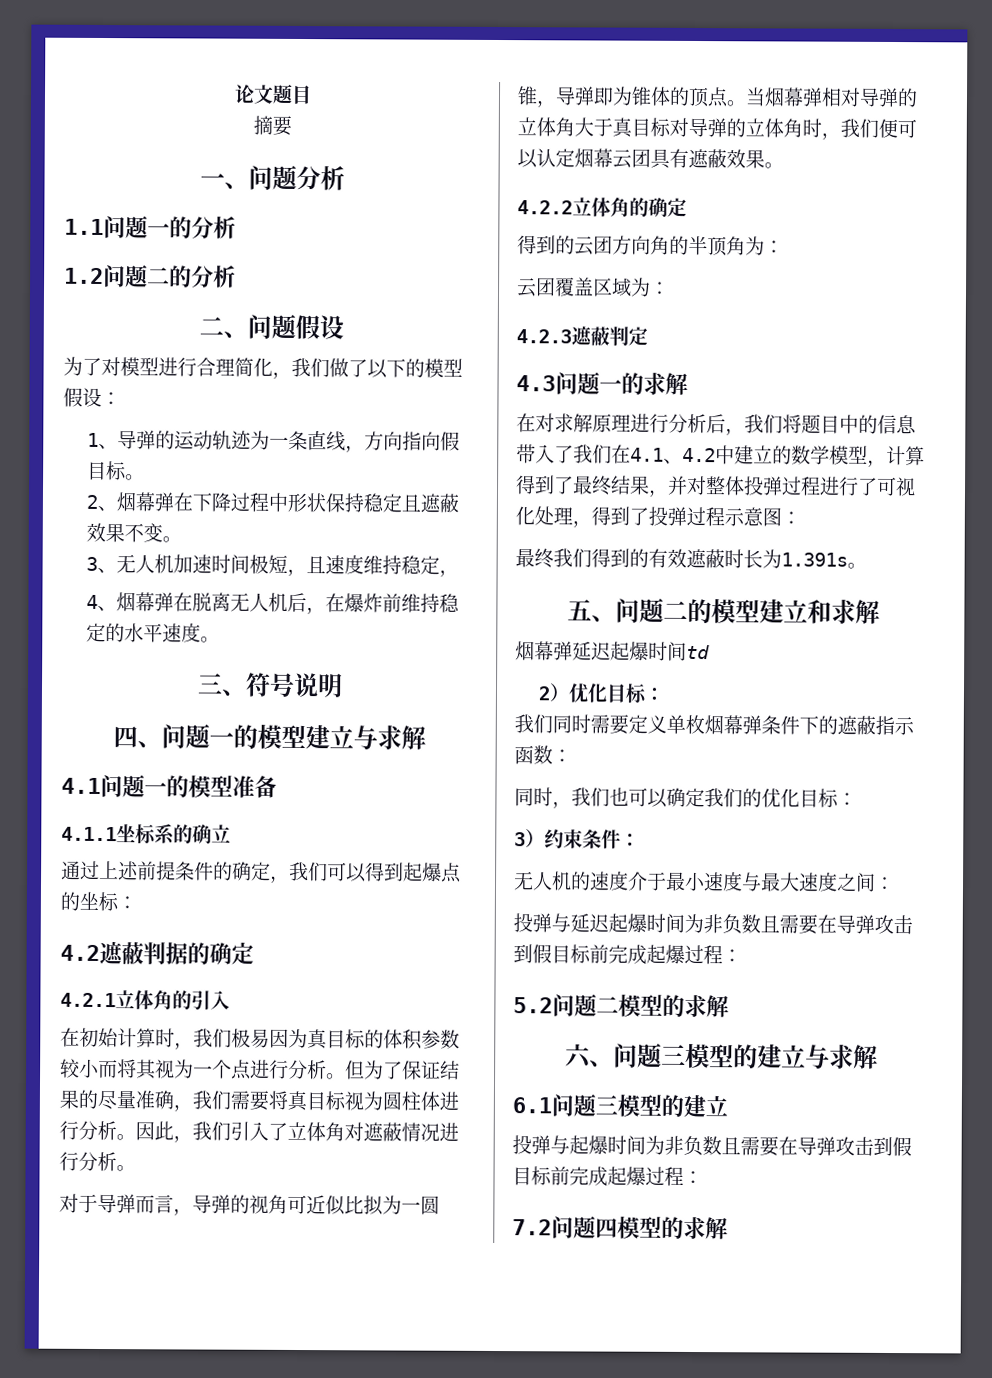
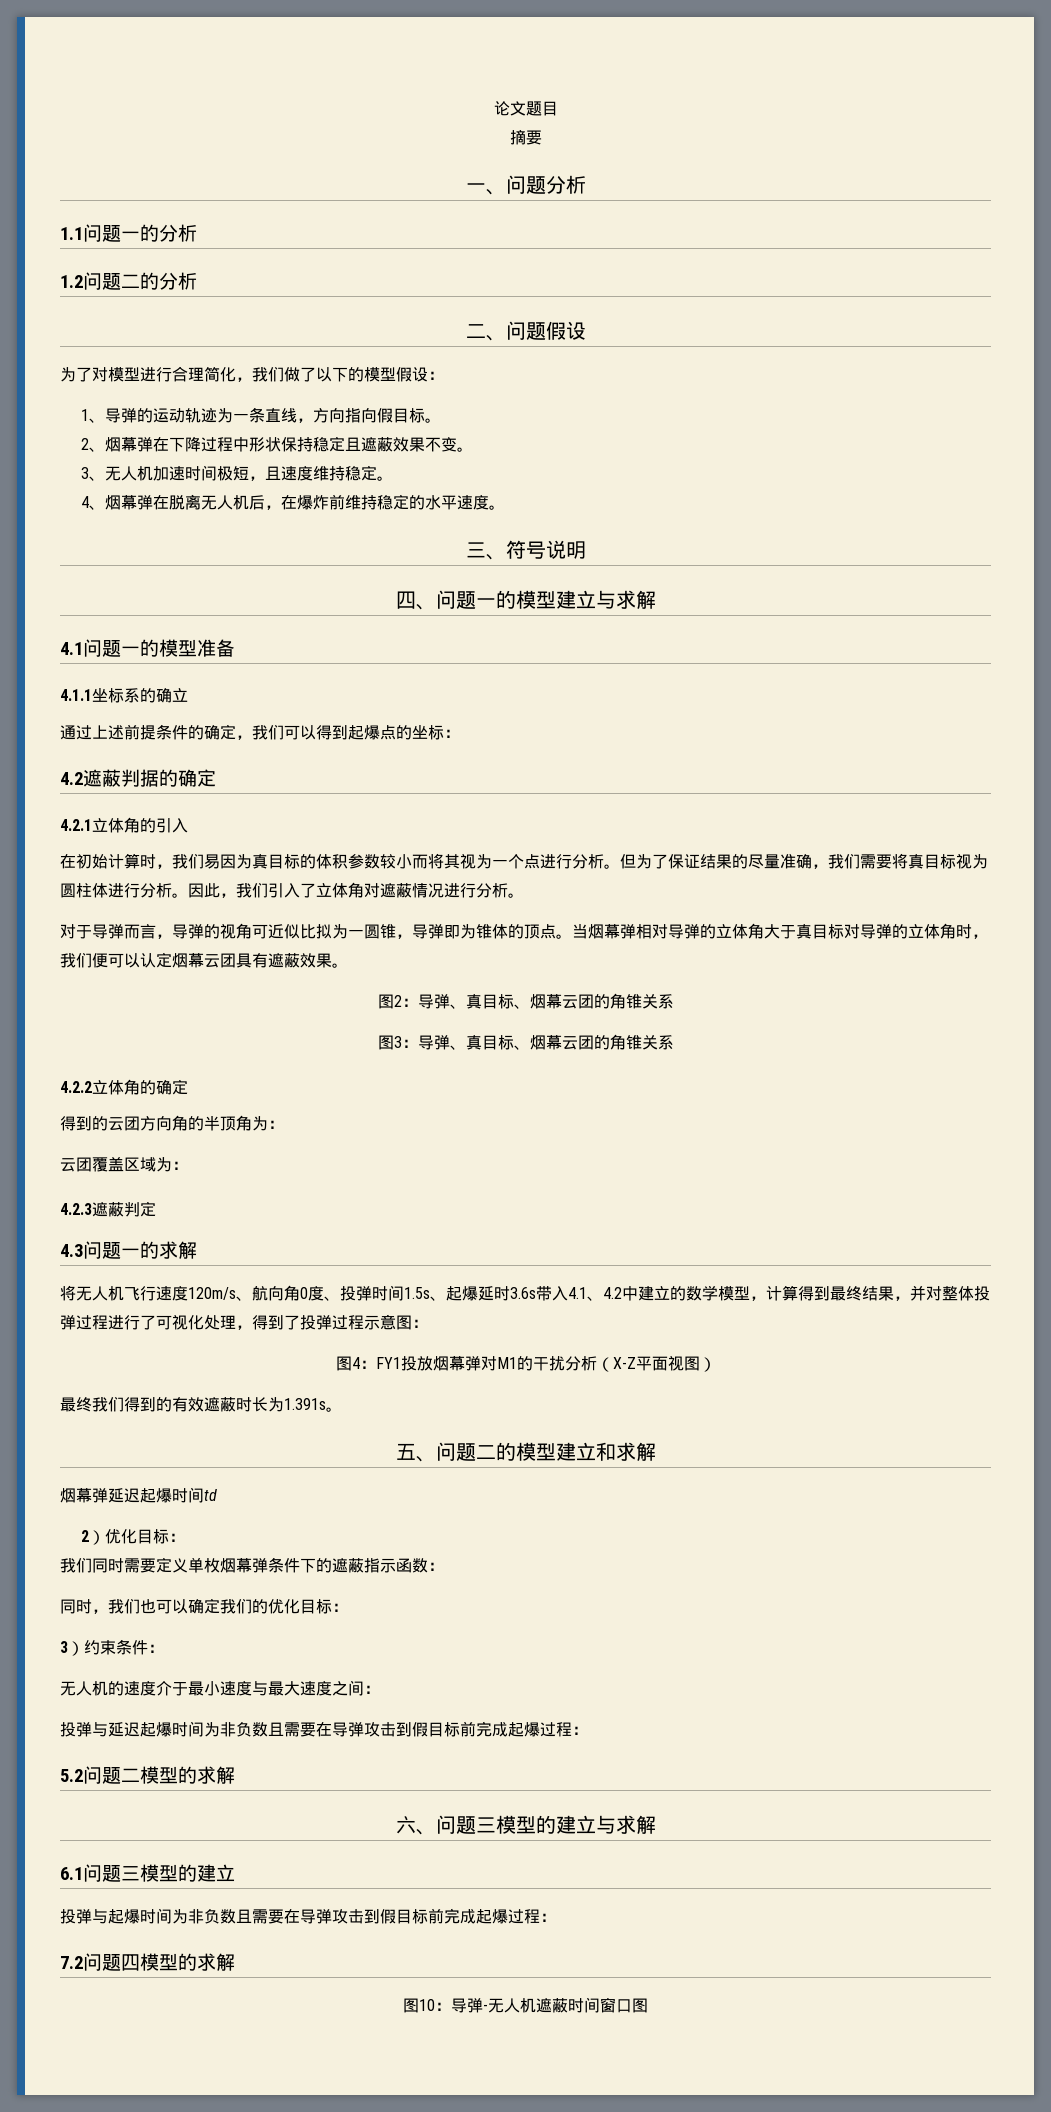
[439,569,460,577] ， -> [377,476,394,481] 。
[231,1028,251,1048] 极 -> (204, 861) none
(784, 165) none -> [377,993,674,1009] [377,1034,674,1050] // 图2：导弹、真目标、烟幕云团的角锥关系 // 图3：导弹、真目标、烟幕云团的角锥关系
[516,413,917,436] [516,444,631,464] 在对求解原理进行分析后，我们将题目中的信息带入了我们在 -> [60,1285,568,1301] 将无人机飞行速度120m/s、航向角0度、投弹时间1.5s、起爆延时3.6s带入
[553,476,574,495] 了 -> (830, 1293) none
(801, 518) none -> [335,1355,716,1372] // 图4：FY1投放烟幕弹对M1的干扰分析（X-Z平面视图）
(728, 1228) none -> [403,1997,648,2013] // 图10：导弹-无人机遮蔽时间窗口图

